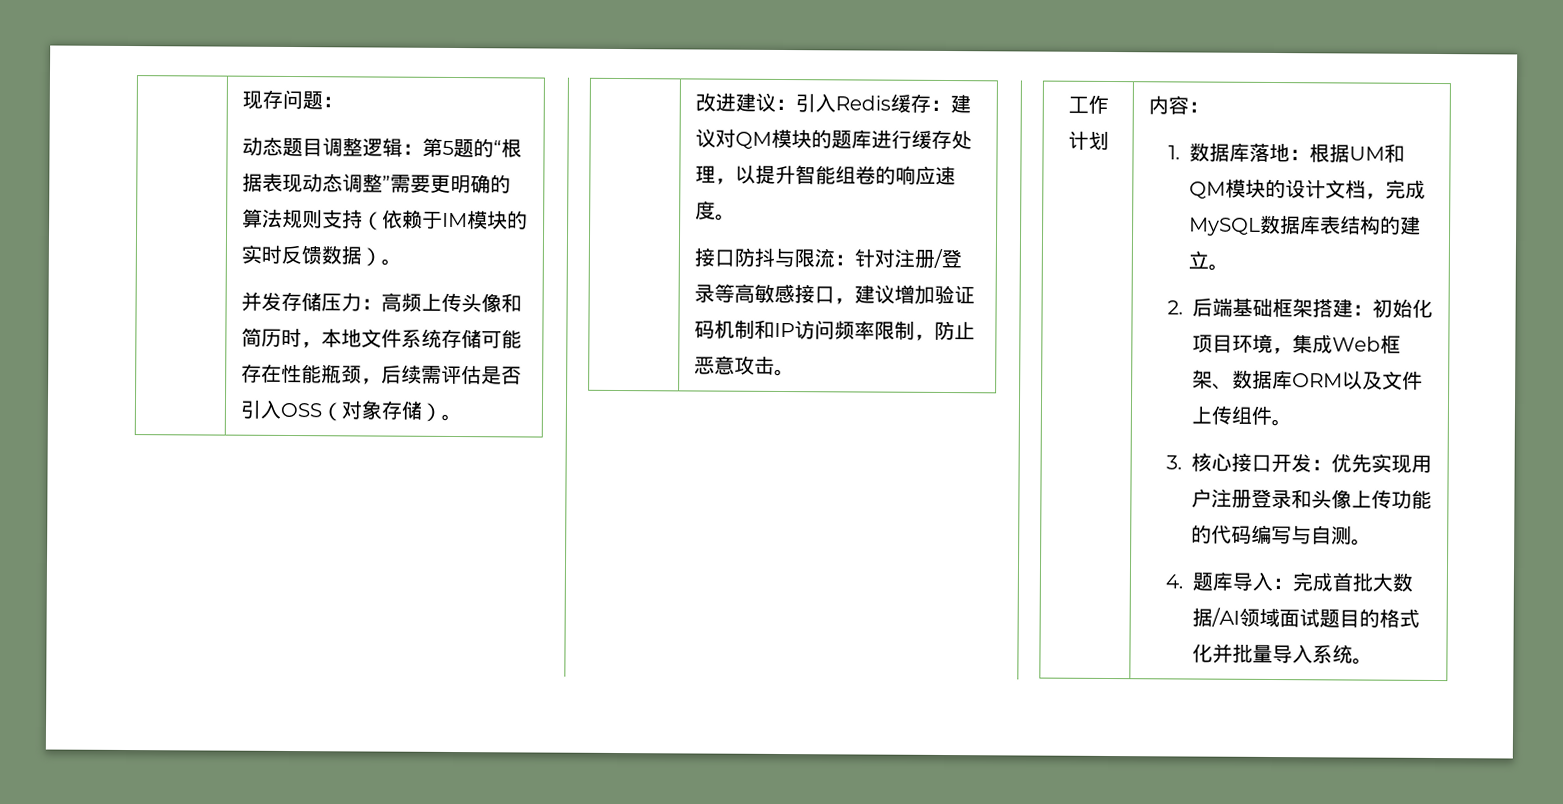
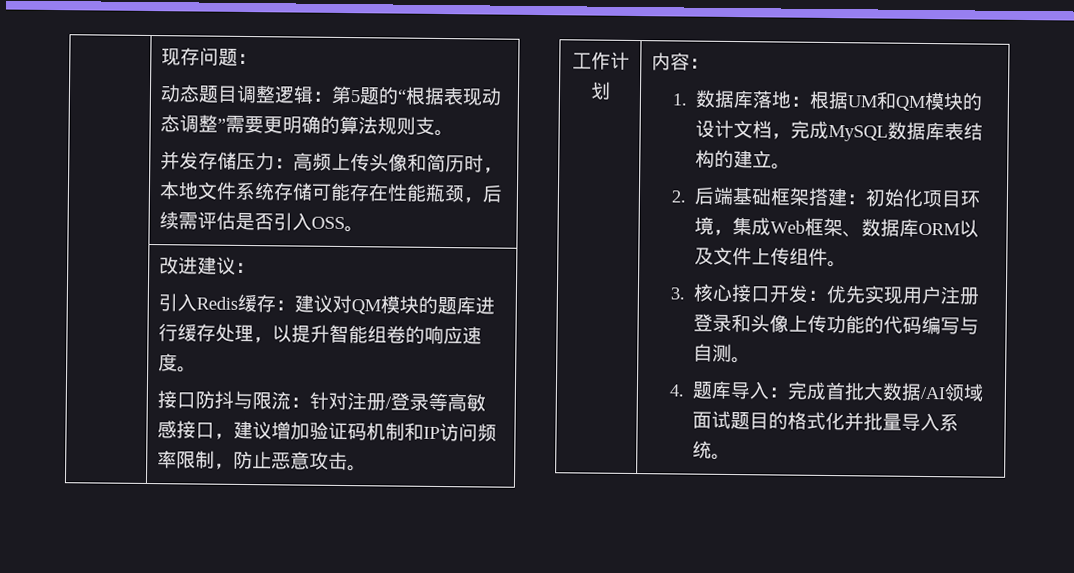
[341,209,528,231] [240,244,382,267] 持（依赖于IM模块的实时反馈数据） -> (436, 125) none
[320,400,442,422] （对象存储） -> (346, 223) none
(796, 104) none -> (256, 268) //

